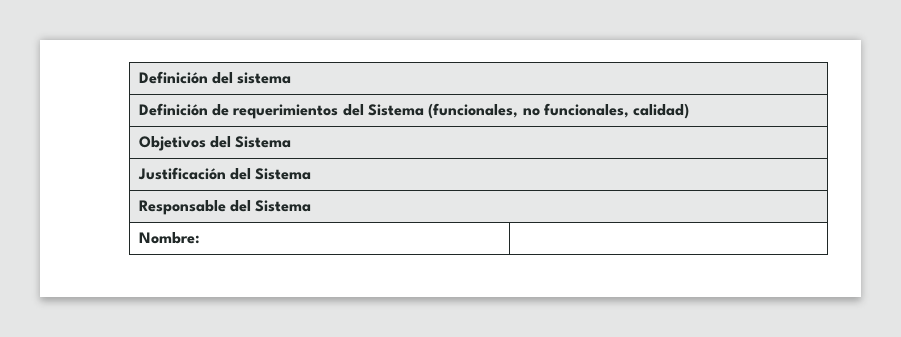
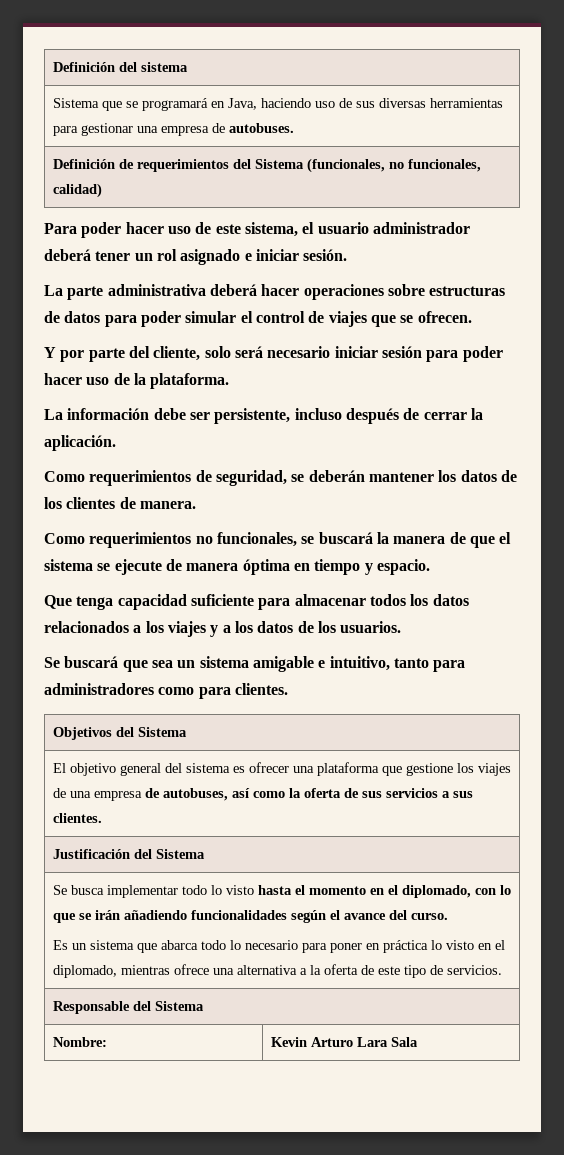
(292, 78) none -> [52,98,503,111] [52,123,294,136] // Sistema que se programará en Java, haciendo uso de sus diversas herramientas para gestionar una empresa de autobuses.
[138,136,292,151] [137,167,312,180] // Objetivos del Sistema // Justificación del Sistema -> [44,222,470,238] [44,249,348,265] [44,284,506,300] [44,311,472,327] [44,346,503,362] [44,373,230,389] [44,408,483,424] [44,435,116,451] [44,470,517,486] [44,497,196,509] [44,532,512,548] [44,559,430,575] [44,594,469,610] [44,621,402,637] [44,656,466,672] [44,683,288,699] [52,727,187,740] [52,762,511,776] [52,788,473,801] [52,813,102,823] [52,849,205,859] [52,885,511,898] [52,910,448,923] [52,940,505,953] [52,964,502,978] // Para poder hacer uso de este sistema, el usuario administrador deberá tener un rol asignado e iniciar sesión. // La parte administrativa deberá hacer operaciones sobre estructuras de datos para poder simular el control de viajes que se ofrecen. // Y por parte del cliente, solo será necesario iniciar sesión para poder hacer uso de la plataforma. // La información debe ser persistente, incluso después de cerrar la aplicación. // Como requerimientos de seguridad, se deberán mantener los datos de los clientes de manera. // Como requerimientos no funcionales, se buscará la manera de que el sistema se ejecute de manera óptima en tiempo y espacio. // Que tenga capacidad suficiente para almacenar todos los datos relacionados a los viajes y a los datos de los usuarios. // Se buscará que sea un sistema amigable e intuitivo, tanto para administradores como para clientes. // Objetivos del Sistema // El objetivo general del sistema es ofrecer una plataforma que gestione los viajes de una empresa de autobuses, así como la oferta de sus servicios a sus clientes. // Justificación del Sistema // Se busca implementar todo lo visto hasta el momento en el diplomado, con lo que se irán añadiendo funcionalidades según el avance del curso. // Es un sistema que abarca todo lo necesario para poner en práctica lo visto en el diplomado, mientras ofrece una alternativa a la oferta de este tipo de servicios.
(200, 238) none -> [270,1037,418,1047] Kevin Arturo Lara Sala

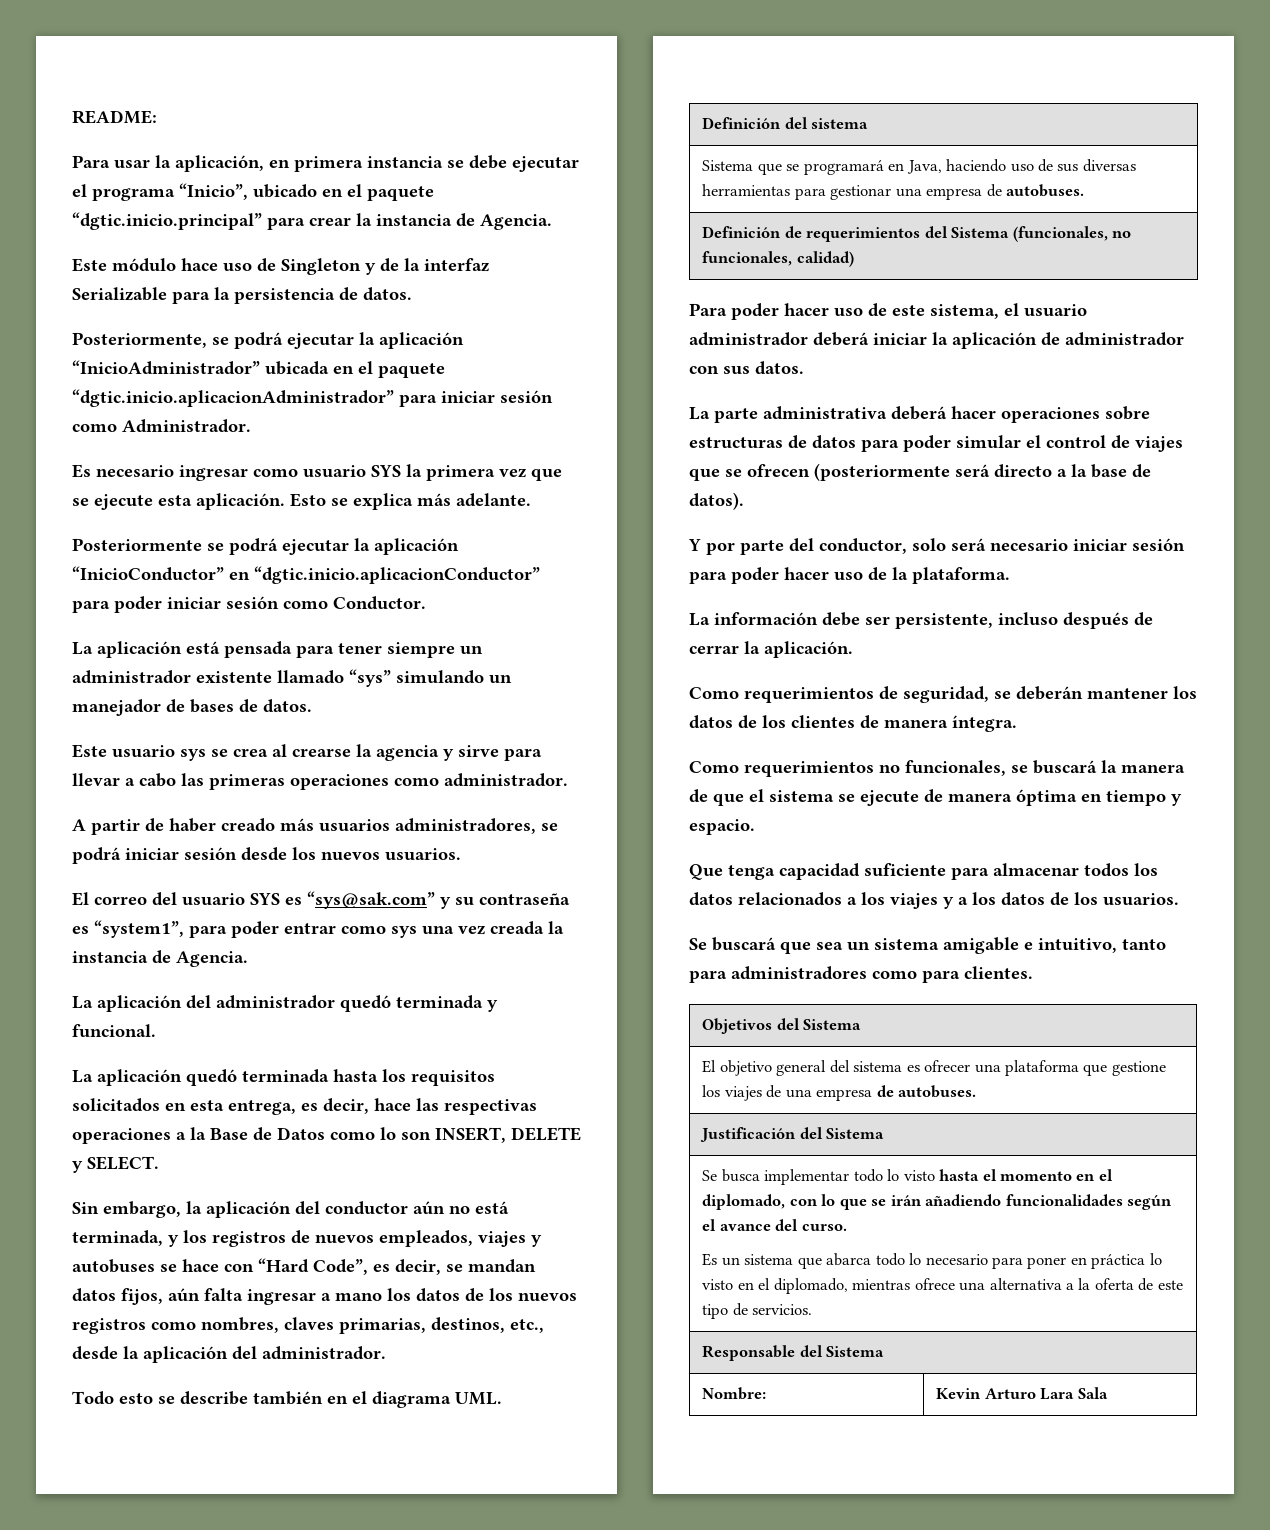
(52, 67) none -> [72,110,157,124] [72,155,579,172] [72,183,434,201] [72,212,552,230] [72,258,489,275] [72,287,412,304] [72,332,464,349] [72,360,445,378] [72,389,553,407] [72,419,251,433] [72,464,562,481] [72,493,531,510] [72,538,459,555] [72,566,540,584] [72,596,426,613] [72,641,483,658] [72,669,512,687] [72,699,312,716] [72,744,542,761] [72,773,568,790] [72,818,558,835] [72,847,461,864] [72,891,570,909] [72,920,564,938] [72,950,248,967] [72,995,498,1012] [72,1024,156,1038] [72,1069,495,1086] [72,1098,537,1115] [72,1127,581,1144] [72,1156,159,1173] [72,1201,509,1218] [72,1230,542,1247] [72,1258,536,1275] [72,1288,577,1305] [72,1317,544,1334] [72,1346,386,1363] [72,1391,502,1408] README: // Para usar la aplicación, en primera instancia se debe ejecutar el programa “Inicio”, ubicado en el paquete “dgtic.inicio.principal” para crear la instancia de Agencia. // Este módulo hace uso de Singleton y de la interfaz Serializable para la persistencia de datos. // Posteriormente, se podrá ejecutar la aplicación “InicioAdministrador” ubicada en el paquete “dgtic.inicio.aplicacionAdministrador” para iniciar sesión como Administrador. // Es necesario ingresar como usuario SYS la primera vez que se ejecute esta aplicación. Esto se explica más adelante. // Posteriormente se podrá ejecutar la aplicación “InicioConductor” en “dgtic.inicio.aplicacionConductor” para poder iniciar sesión como Conductor. // La aplicación está pensada para tener siempre un administrador existente llamado “sys” simulando un manejador de bases de datos. // Este usuario sys se crea al crearse la agencia y sirve para llevar a cabo las primeras operaciones como administrador. // A partir de haber creado más usuarios administradores, se podrá iniciar sesión desde los nuevos usuarios. // El correo del usuario SYS es “sys@sak.com” y su contraseña es “system1”, para poder entrar como sys una vez creada la instancia de Agencia. // La aplicación del administrador quedó terminada y funcional. // La aplicación quedó terminada hasta los requisitos solicitados en esta entrega, es decir, hace las respectivas operaciones a la Base de Datos como lo son INSERT, DELETE y SELECT. // Sin embargo, la aplicación del conductor aún no está terminada, y los registros de nuevos empleados, viajes y autobuses se hace con “Hard Code”, es decir, se mandan datos fijos, aún falta ingresar a mano los datos de los nuevos registros como nombres, claves primarias, destinos, etc., desde la aplicación del administrador. // Todo esto se describe también en el diagrama UML. //
[95,249,348,265] tener un rol asignado e iniciar sesión. -> [873,332,1184,349] [689,361,804,375] iniciar la aplicación de administrador con sus datos.
[417,311,472,323] ofrecen. -> [747,463,1151,481] [689,492,744,510] ofrecen (posteriormente será directo a la base de datos).
[153,346,201,361] cliente, -> [819,538,907,554] conductor,
[139,501,196,509] manera. -> [884,715,1017,732] manera íntegra.
[162,788,473,801] [52,813,102,823] autobuses, así como la oferta de sus servicios a sus clientes. -> [898,1085,977,1098] autobuses.

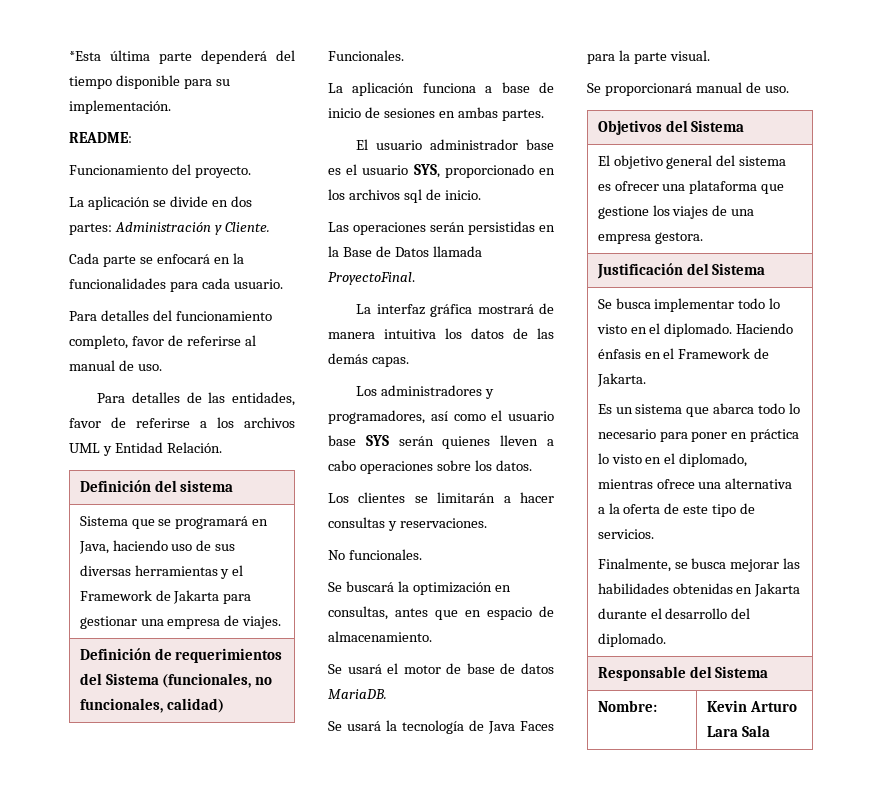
[72,110,157,124] [72,155,579,172] [72,183,434,201] [72,212,552,230] [72,258,489,275] [72,287,412,304] [72,332,464,349] [72,360,445,378] [72,389,553,407] [72,419,251,433] [72,464,562,481] [72,493,531,510] [72,538,459,555] [72,566,540,584] [72,596,426,613] [72,641,483,658] [72,669,512,687] [72,699,312,716] [72,744,542,761] [72,773,568,790] [72,818,558,835] [72,847,461,864] [72,891,570,909] [72,920,564,938] [72,950,248,967] [72,995,498,1012] [72,1024,156,1038] [72,1069,495,1086] [72,1098,537,1115] [72,1127,581,1144] [72,1156,159,1173] [72,1201,509,1218] [72,1230,542,1247] [72,1258,536,1275] [72,1288,577,1305] [72,1317,544,1334] [72,1346,386,1363] [72,1391,502,1408] README: // Para usar la aplicación, en primera instancia se debe ejecutar el programa “Inicio”, ubicado en el paquete “dgtic.inicio.principal” para crear la instancia de Agencia. // Este módulo hace uso de Singleton y de la interfaz Serializable para la persistencia de datos. // Posteriormente, se podrá ejecutar la aplicación “InicioAdministrador” ubicada en el paquete “dgtic.inicio.aplicacionAdministrador” para iniciar sesión como Administrador. // Es necesario ingresar como usuario SYS la primera vez que se ejecute esta aplicación. Esto se explica más adelante. // Posteriormente se podrá ejecutar la aplicación “InicioConductor” en “dgtic.inicio.aplicacionConductor” para poder iniciar sesión como Conductor. // La aplicación está pensada para tener siempre un administrador existente llamado “sys” simulando un manejador de bases de datos. // Este usuario sys se crea al crearse la agencia y sirve para llevar a cabo las primeras operaciones como administrador. // A partir de haber creado más usuarios administradores, se podrá iniciar sesión desde los nuevos usuarios. // El correo del usuario SYS es “sys@sak.com” y su contraseña es “system1”, para poder entrar como sys una vez creada la instancia de Agencia. // La aplicación del administrador quedó terminada y funcional. // La aplicación quedó terminada hasta los requisitos solicitados en esta entrega, es decir, hace las respectivas operaciones a la Base de Datos como lo son INSERT, DELETE y SELECT. // Sin embargo, la aplicación del conductor aún no está terminada, y los registros de nuevos empleados, viajes y autobuses se hace con “Hard Code”, es decir, se mandan datos fijos, aún falta ingresar a mano los datos de los nuevos registros como nombres, claves primarias, destinos, etc., desde la aplicación del administrador. // Todo esto se describe también en el diagrama UML. -> [69,50,295,64] [69,75,230,89] [69,100,171,114] [69,132,132,143] [69,164,251,178] [69,196,252,210] [69,222,270,235] [69,253,244,267] [69,278,283,292] [69,310,272,321] [69,335,256,349] [69,360,162,371] [97,392,295,406] [69,417,295,428] [69,442,222,456] *Esta última parte dependerá del tiempo disponible para su implementación. // README: // Funcionamiento del proyecto. // La aplicación se divide en dos partes: Administración y Cliente. // Cada parte se enfocará en la funcionalidades para cada usuario. // Para detalles del funcionamiento completo, favor de referirse al manual de uso. // Para detalles de las entidades, favor de referirse a los archivos UML y Entidad Relación.
(791, 190) none -> [220,565,244,579] [79,590,220,604] y el Framework de Jakarta
[1006,184,1085,197] autobuses. -> [242,616,282,629] viajes.
[689,303,1087,320] [689,332,1184,349] [689,361,804,375] [689,406,1150,423] [689,435,1183,452] [689,463,1151,481] [689,492,744,510] [688,538,1185,555] [689,567,1010,584] [689,612,1153,629] [689,641,853,658] [689,686,1197,703] [689,715,1017,732] [689,760,1185,777] [689,789,1182,806] [689,819,755,835] [689,863,1158,880] [689,892,1179,909] [689,937,1166,954] [689,966,1033,983] Para poder hacer uso de este sistema, el usuario administrador deberá iniciar la aplicación de administrador con sus datos. // La parte administrativa deberá hacer operaciones sobre estructuras de datos para poder simular el control de viajes que se ofrecen (posteriormente será directo a la base de datos). // Y por parte del conductor, solo será necesario iniciar sesión para poder hacer uso de la plataforma. // La información debe ser persistente, incluso después de cerrar la aplicación. // Como requerimientos de seguridad, se deberán mantener los datos de los clientes de manera íntegra. // Como requerimientos no funcionales, se buscará la manera de que el sistema se ejecute de manera óptima en tiempo y espacio. // Que tenga capacidad suficiente para almacenar todos los datos relacionados a los viajes y a los datos de los usuarios. // Se buscará que sea un sistema amigable e intuitivo, tanto para administradores como para clientes. -> [328,50,404,61] [328,82,554,96] [328,107,544,121] [356,139,554,150] [328,164,555,178] [328,189,481,203] [328,221,555,235] [328,246,482,257] [328,272,415,285] [356,303,554,317] [328,328,554,339] [328,353,409,367] [356,385,494,399] [328,410,554,424] [328,435,554,449] [328,460,532,474] [328,492,554,503] [328,517,487,531] [328,549,422,560] [328,581,511,595] [328,606,554,620] [328,631,432,642] [328,663,554,674] [328,689,387,699] [328,720,554,734] [587,50,710,64] [587,82,789,96] Funcionales. // La aplicación funciona a base de inicio de sesiones en ambas partes. // El usuario administrador base es el usuario SYS, proporcionado en los archivos sql de inicio. // Las operaciones serán persistidas en la Base de Datos llamada ProyectoFinal. // La interfaz gráfica mostrará de manera intuitiva los datos de las demás capas. // Los administradores y programadores, así como el usuario base SYS serán quienes lleven a cabo operaciones sobre los datos. // Los clientes se limitarán a hacer consultas y reservaciones. // No funcionales. // Se buscará la optimización en consultas, antes que en espacio de almacenamiento. // Se usará el motor de base de datos MariaDB. // Se usará la tecnología de Java Faces para la parte visual. // Se proporcionará manual de uso.
[876,1085,977,1098] de autobuses. -> [654,232,703,244] gestora.
[939,1169,1113,1181] [702,1194,1173,1210] [702,1219,847,1231] hasta el momento en el diplomado, con lo que se irán añadiendo funcionalidades según el avance del curso. -> [630,323,794,337] [597,348,770,359] [596,373,646,387] en el diplomado. Haciendo énfasis en el Framework de Jakarta.
(813, 1309) none -> [597,558,801,572] [597,583,801,597] [597,608,751,619] [597,633,666,647] // Finalmente, se busca mejorar las habilidades obtenidas en Jakarta durante el desarrollo del diplomado.

